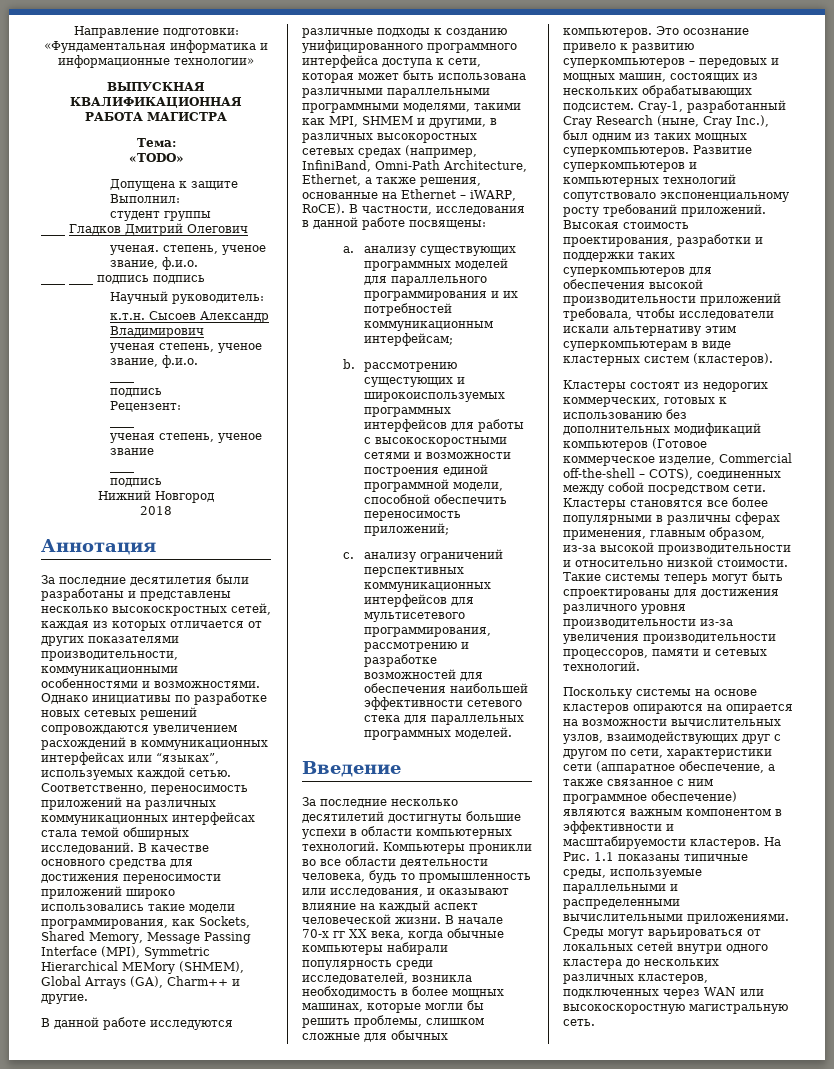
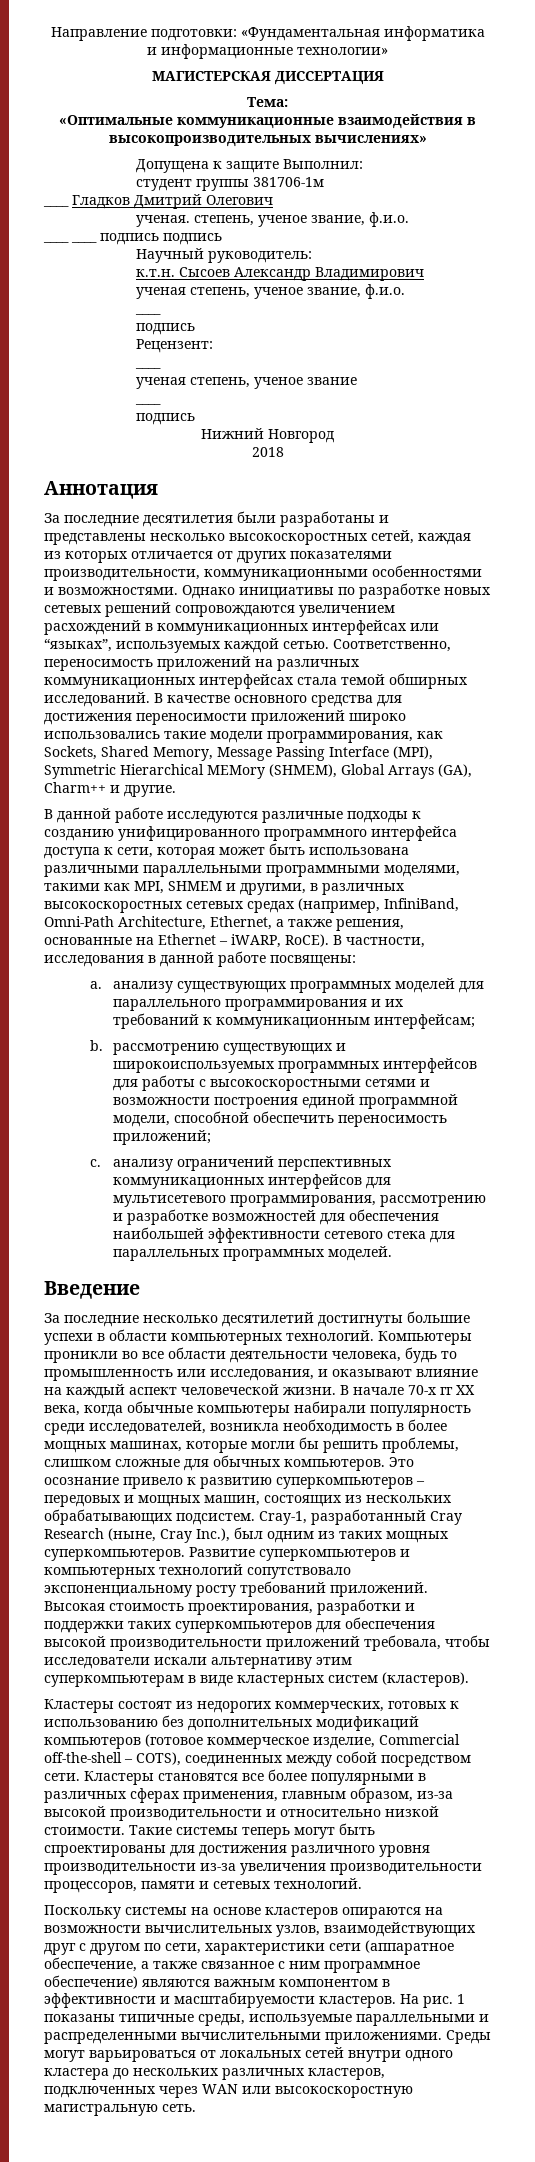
[107,82,205,91] [70,97,242,108] [85,112,227,121] [136,138,176,147] [128,153,184,162] ВЫПУСКНАЯ КВАЛИФИКАЦИОННАЯ РАБОТА МАГИСТРА // Тема: // «TODO» -> [151,71,384,85] [247,97,288,107] [59,114,476,129] [108,135,427,147] МАГИСТЕРСКАЯ ДИССЕРТАЦИЯ // Тема: // «Оптимальные коммуникационные взаимодействия в высокопроизводительных вычислениях»
(211, 216) none -> [252,177,324,187] 381706-1м
[112,606,227,616] высокоскростных -> [229,533,368,545] высокоскоростных
[377,133,477,143] высокоростных -> [44,901,183,913] высокоскоростных
[363,303,452,316] потребностей -> [112,1013,212,1029] требований к
[363,377,453,387] сущестующих -> [222,1043,333,1055] существующих
[652,438,707,449] (Готовое -> [145,1734,203,1747] (готовое
[667,515,731,525] различны -> [44,1791,127,1803] различных
[726,704,793,714] [563,719,578,726] опирается на -> (443, 1911) none
[563,852,614,861] Рис. 1.1 -> [423,1994,465,2008] рис. 1

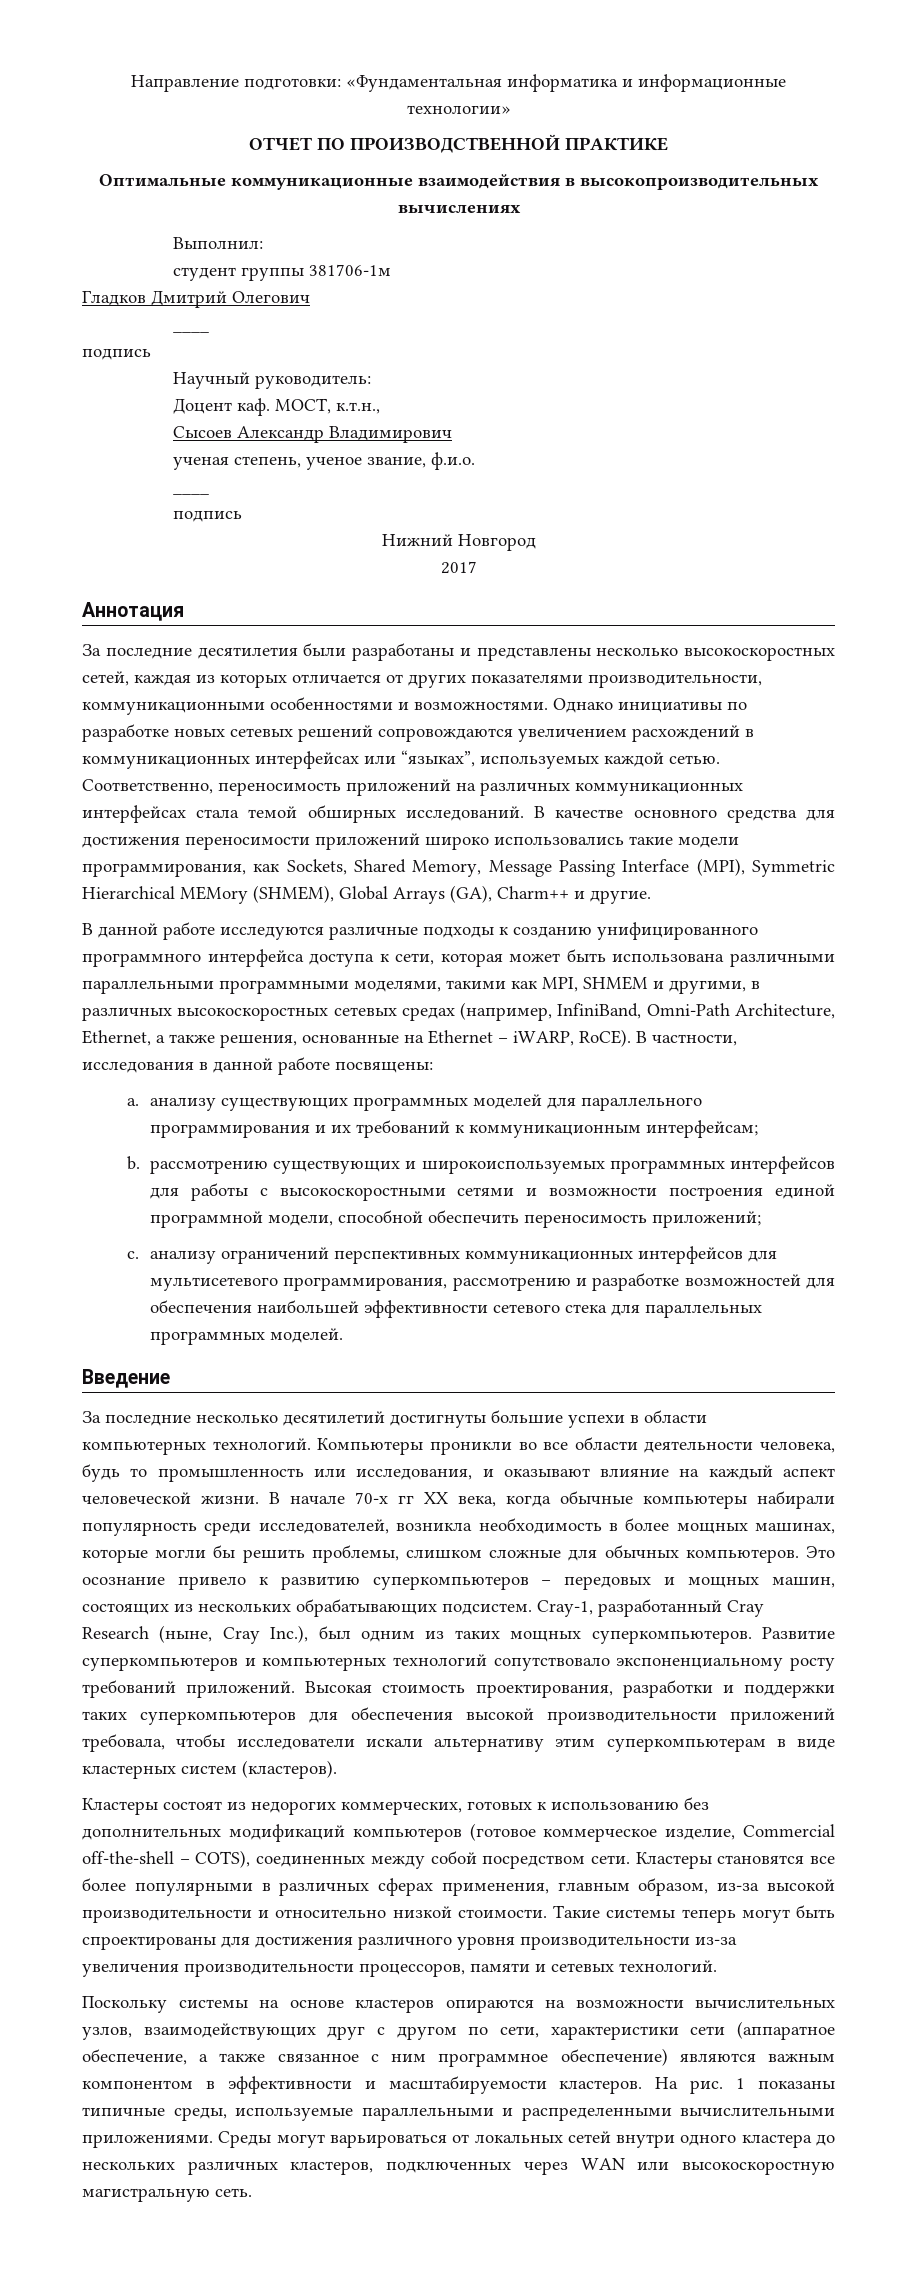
[151,71,384,85] [247,97,288,107] [59,114,476,129] [108,135,427,147] [135,159,279,173] МАГИСТЕРСКАЯ ДИССЕРТАЦИЯ // Тема: // «Оптимальные коммуникационные взаимодействия в высокопроизводительных вычислениях» // Допущена к защите -> [249,134,668,153] [99,174,819,190] [397,205,521,213] ОТЧЕТ ПО ПРОИЗВОДСТВЕННОЙ ПРАКТИКЕ // Оптимальные коммуникационные взаимодействия в высокопроизводительных вычислениях //
[43,205,69,207] ____ -> (391, 270) none
[135,212,409,227] [43,233,159,245] ученая. степень, ученое звание, ф.и.о. // ____ ____ подпись -> [172,330,209,333] ____ //
[135,269,175,277] к.т.н. -> [172,398,380,416] Доцент каф. МОСТ, к.т.н., //
[135,339,213,353] [134,367,161,369] [135,377,357,389] [134,403,161,405] [135,413,195,425] // Рецензент: // ____ // ученая степень, ученое звание // ____ // подпись -> (242, 516) none
[251,447,284,457] 2018 -> [440,561,477,574] 2017

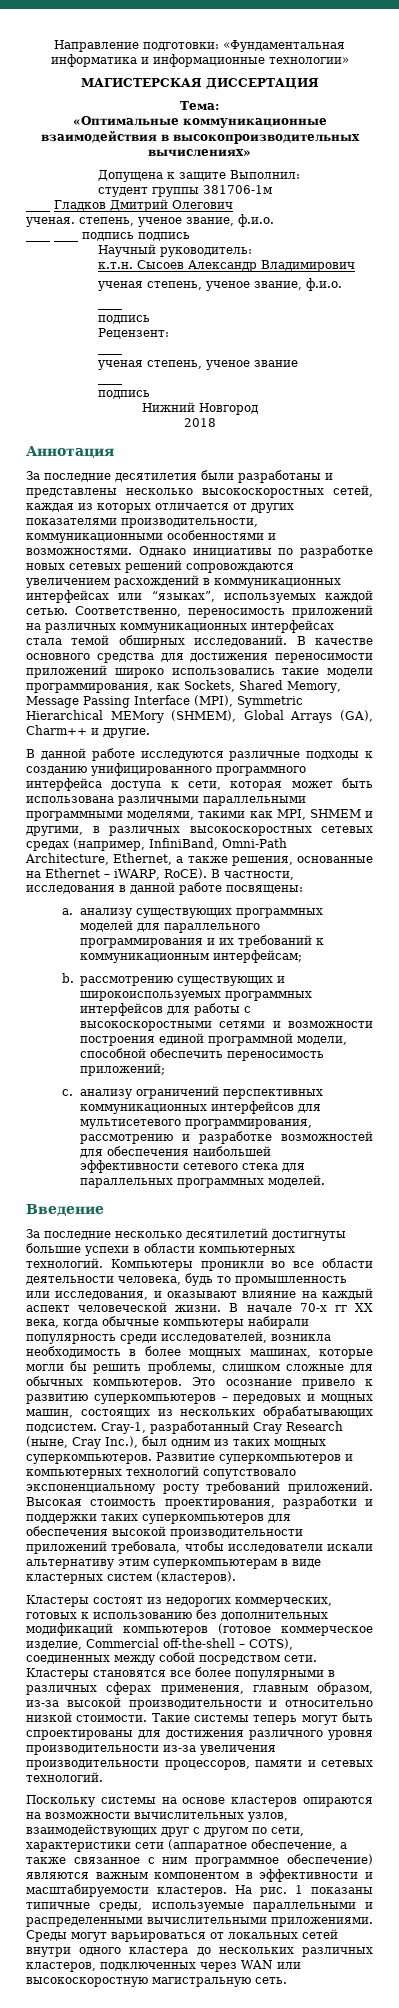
[249,134,668,153] [99,174,819,190] [397,205,521,213] ОТЧЕТ ПО ПРОИЗВОДСТВЕННОЙ ПРАКТИКЕ // Оптимальные коммуникационные взаимодействия в высокопроизводительных вычислениях // -> [80,78,319,89] [180,101,219,110] [72,116,327,128] [40,130,360,144] [148,149,251,157] [98,170,227,182] МАГИСТЕРСКАЯ ДИССЕРТАЦИЯ // Тема: // «Оптимальные коммуникационные взаимодействия в высокопроизводительных вычислениях» // Допущена к защите
(391, 270) none -> [26,209,50,212] ____
[172,330,209,333] // ____ // -> [26,214,274,227] [26,232,134,242] // ученая. степень, ученое звание, ф.и.о. // ____ ____ подпись
[172,398,380,416] Доцент каф. МОСТ, к.т.н., // -> [98,262,134,269] к.т.н.
(242, 516) none -> [98,328,170,339] [98,352,123,355] [98,360,299,370] [98,382,123,385] [98,390,151,399] // Рецензент: // ____ // ученая степень, ученое звание // ____ // подпись
[440,561,477,574] 2017 -> [183,418,216,427] 2018

